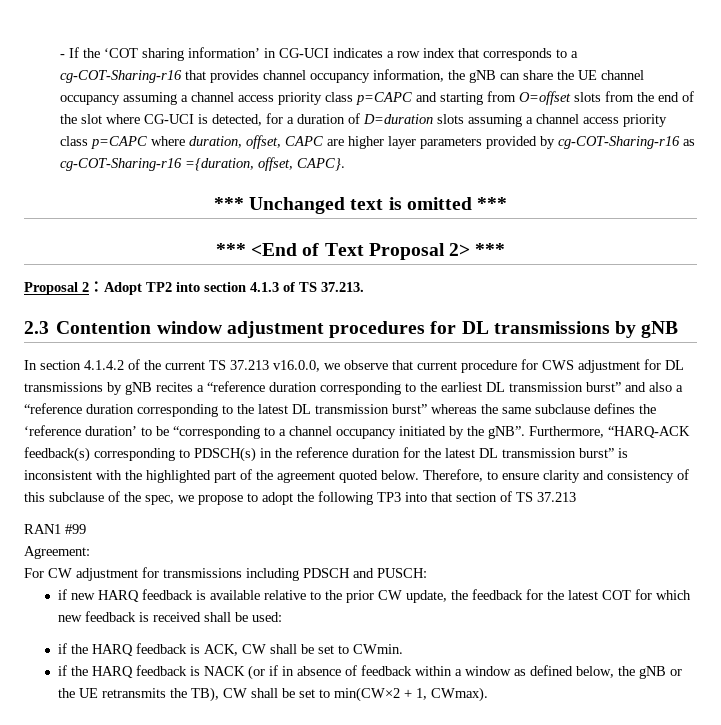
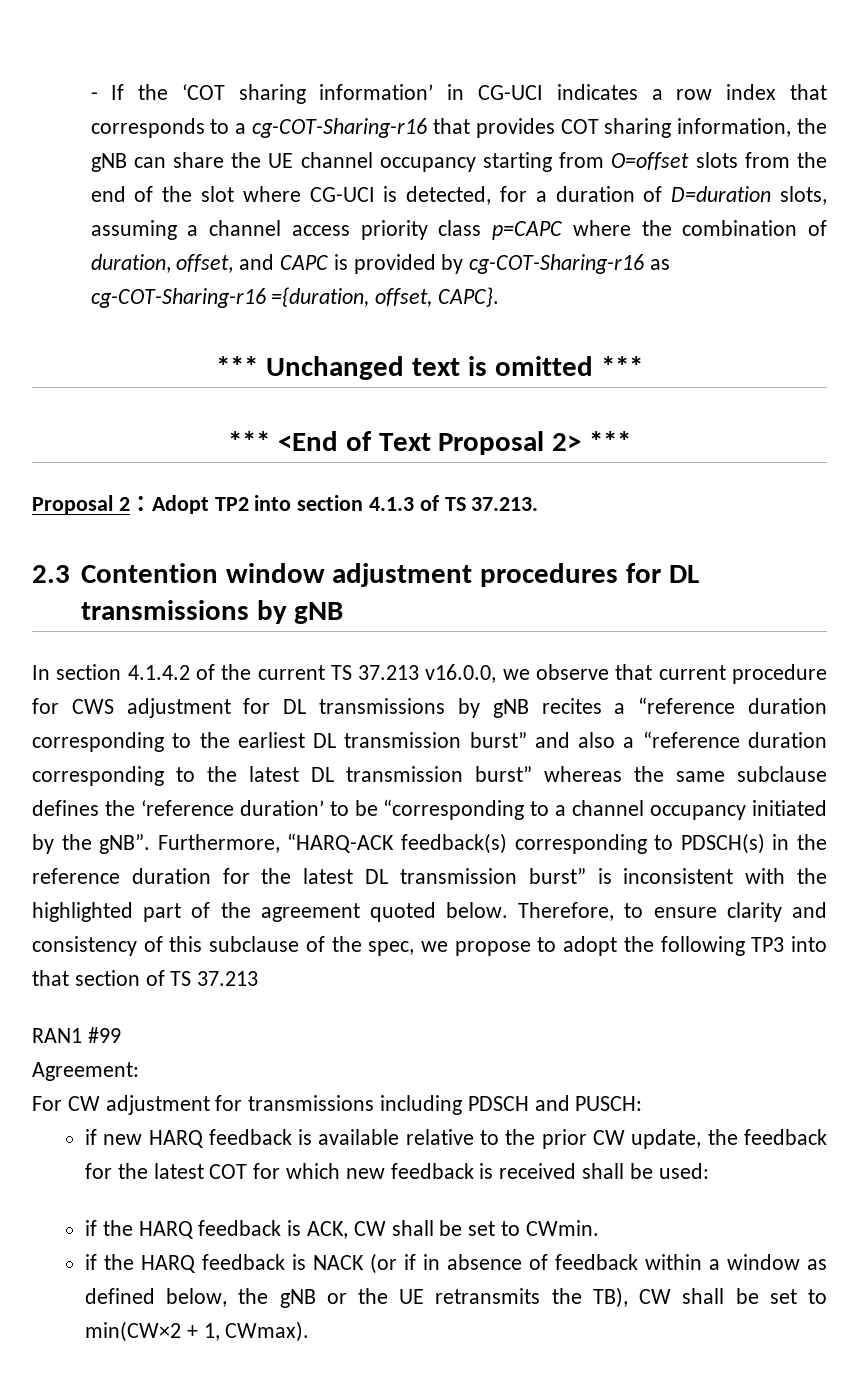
[263,70,371,83] channel occupancy -> [560,118,672,138] COT sharing
[123,92,438,105] assuming a channel access priority class p=CAPC and -> (476, 164) none
[437,114,465,124] slots -> [779,186,827,205] slots,
[189,135,483,149] duration, offset, CAPC are higher layer parameters -> [641,220,827,236] [90,254,348,273] the combination of duration, offset, and CAPC is

